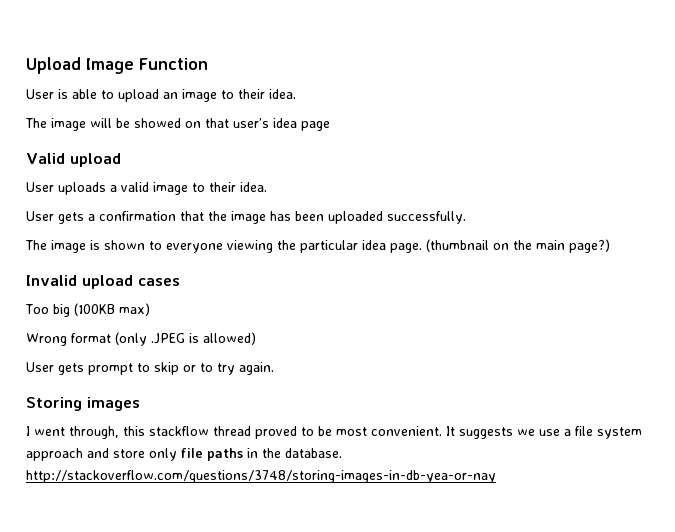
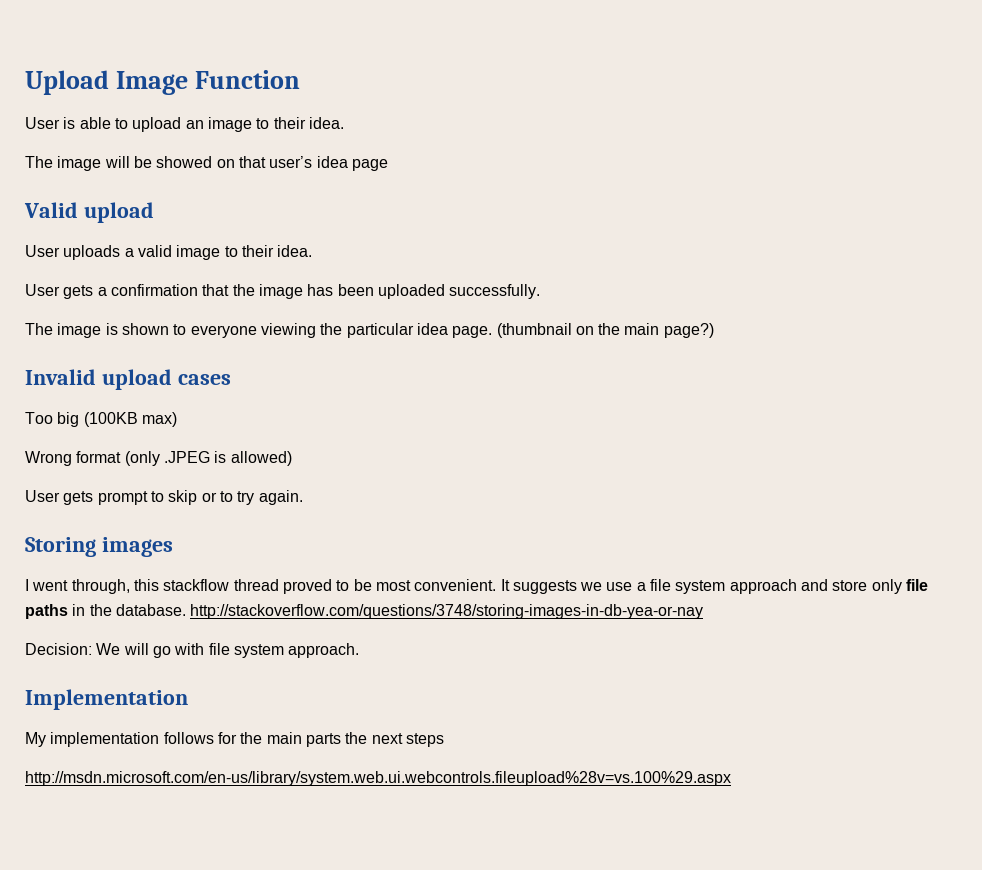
(496, 476) none -> [25,643,360,658] [25,689,188,710] [25,732,444,747] [25,771,731,786] // Decision: We will go with file system approach. // Implementation // My implementation follows for the main parts the next steps // http://msdn.microsoft.com/en-us/library/system.web.ui.webcontrols.fileupload%28v=vs.100%29.aspx

